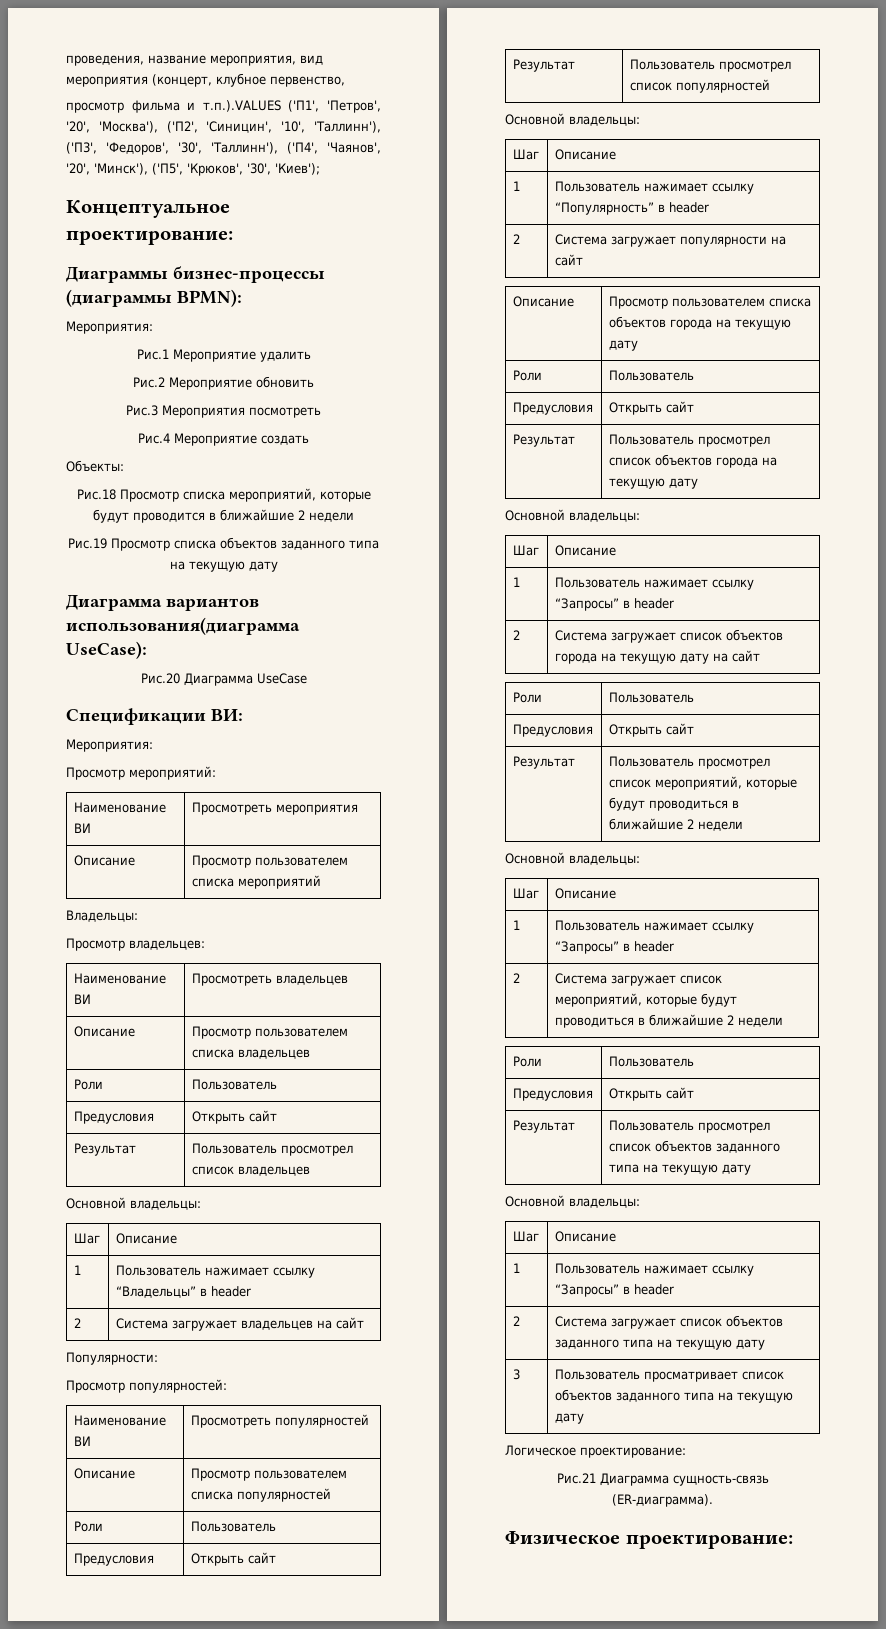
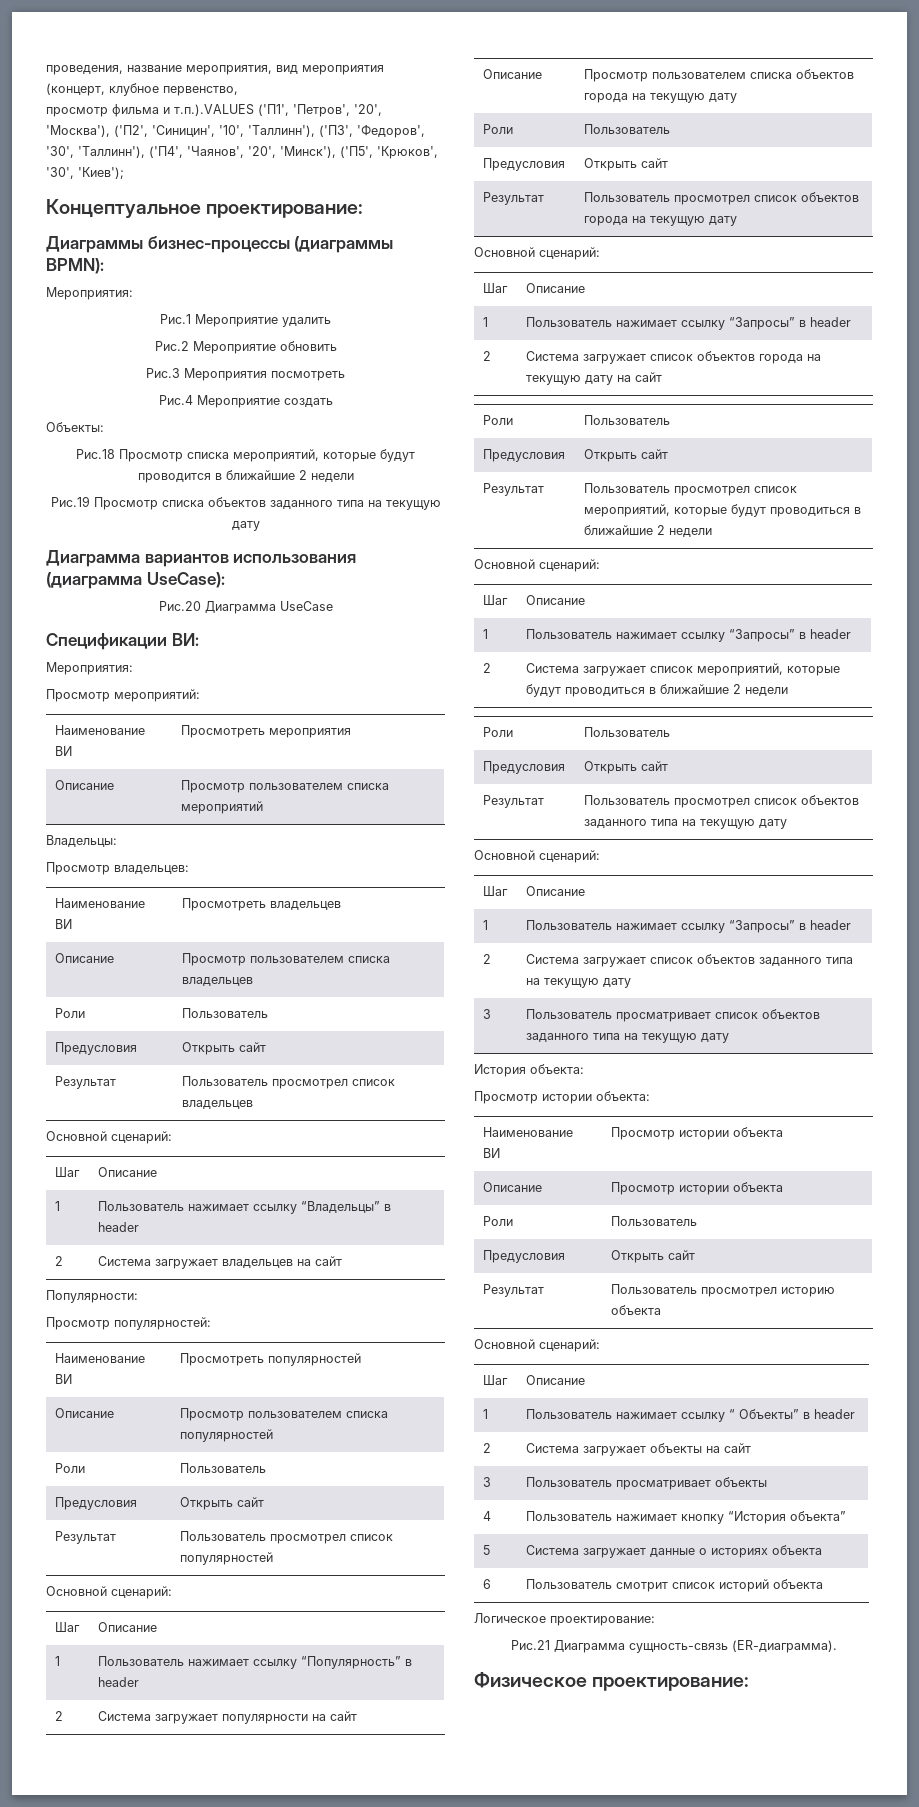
[66,617,300,635] использования(диаграмма -> [233,554,357,563] [46,572,142,589] использования (диаграмма
[130,1200,201,1210] владельцы: -> [111,1131,172,1144] сценарий:
[569,116,640,126] владельцы: -> [111,1586,172,1599] сценарий:
[569,512,640,522] владельцы: -> [539,247,600,260] сценарий:
[569,855,640,865] владельцы: -> [539,559,600,572] сценарий:
[569,1198,640,1208] владельцы: -> [539,850,600,863] сценарий:
(584, 1418) none -> [474,1064,584,1077] [474,1091,650,1104] [483,1127,574,1137] [483,1148,501,1158] [611,1127,784,1140] [483,1182,543,1192] [611,1182,784,1195] [483,1216,514,1226] [611,1216,698,1226] [483,1250,566,1263] [611,1250,696,1263] [483,1284,545,1297] [611,1284,836,1297] [611,1305,662,1315] [474,1339,600,1352] [483,1375,509,1385] [526,1375,586,1385] [483,1409,489,1419] [526,1409,856,1422] [483,1443,492,1453] [526,1443,752,1456] [483,1477,492,1487] [526,1477,768,1490] [483,1511,492,1521] [526,1511,847,1524] [483,1545,491,1555] [526,1545,823,1558] [483,1579,492,1589] [526,1579,824,1592] // История объекта: // Просмотр истории объекта: // Наименование ВИ | Просмотр истории объекта // Описание | Просмотр истории объекта // Роли | Пользователь // Предусловия | Открыть сайт // Результат | Пользователь просмотрел историю объекта // Основной сценарий: // Шаг | Описание // 1 | Пользователь нажимает ссылку “ Объекты” в header // 2 | Система загружает объекты на сайт // 3 | Пользователь просматривает объекты // 4 | Пользователь нажимает кнопку “История объекта” // 5 | Система загружает данные о историях объекта // 6 | Пользователь смотрит список историй объекта

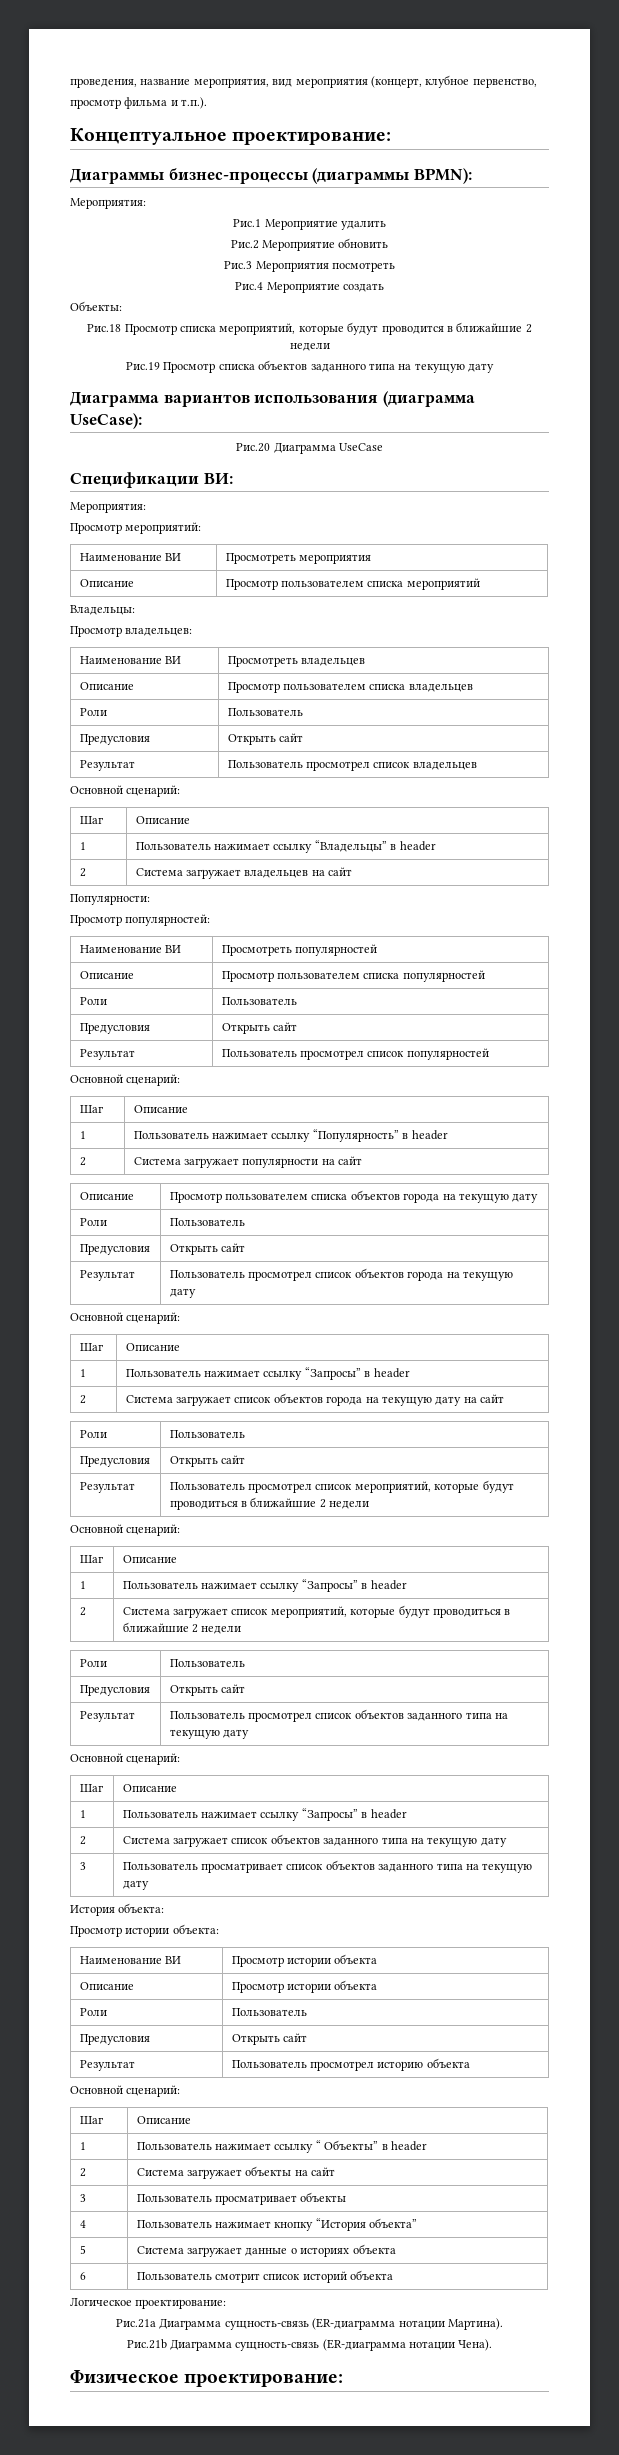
[174,104,382,117] [46,125,425,138] [46,146,438,159] [46,167,124,179] т.п.).VALUES ('П1', 'Петров', '20', 'Москва'), ('П2', 'Синицин', '10', 'Таллинн'), ('П3', 'Федоров', '30', 'Таллинн'), ('П4', 'Чаянов', '20', 'Минск'), ('П5', 'Крюков', '30', 'Киев'); -> [181,97,208,109] т.п.).
[510,1640,837,1653] Рис.21 Диаграмма сущность-связь (ER-диаграмма). -> [116,2318,503,2330] [126,2339,493,2351] Рис.21а Диаграмма сущность-связь (ER-диаграмма нотации Мартина). // Рис.21b Диаграмма сущность-связь (ER-диаграмма нотации Чена).

